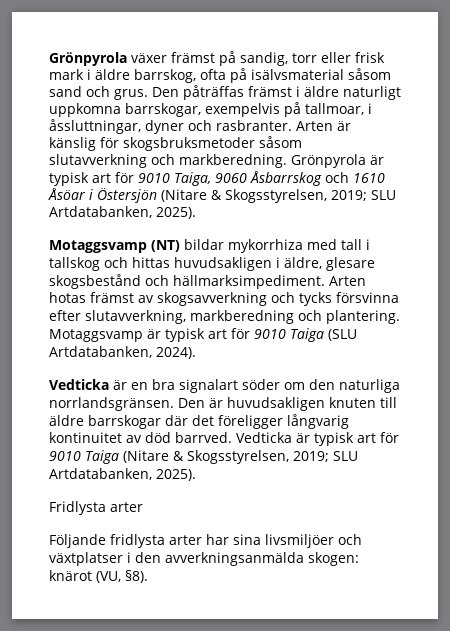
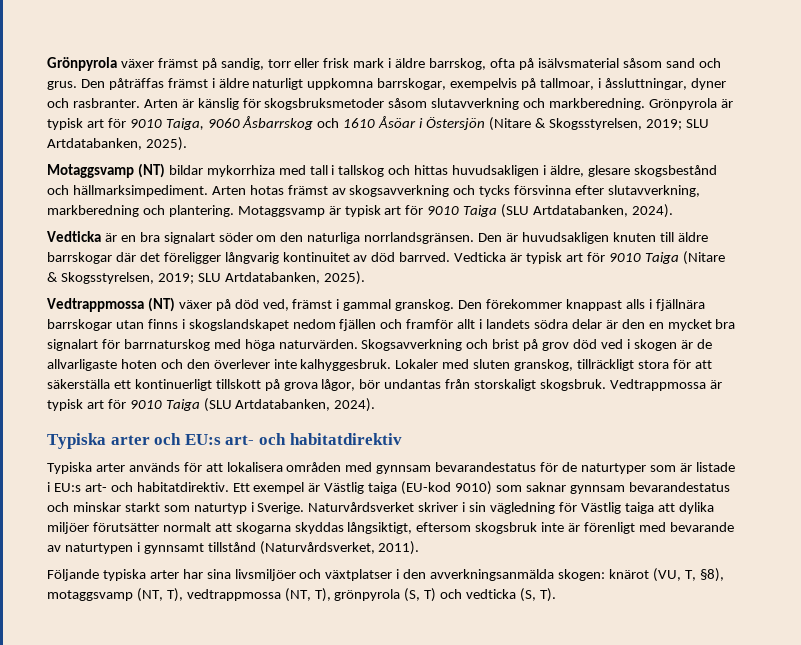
[49,501,143,515] Fridlysta arter -> [47,297,705,312] [47,319,736,331] [47,339,712,351] [47,359,712,371] [47,379,722,391] [47,398,376,412] [47,433,402,449] [47,462,735,474] [47,481,730,495] [47,502,714,514] [47,522,734,534] [47,541,420,555] Vedtrappmossa (NT) växer på död ved, främst i gammal granskog. Den förekommer knappast alls i fjällnära barrskogar utan finns i skogslandskapet nedom fjällen och framför allt i landets södra delar är den en mycket bra signalart för barrnaturskog med höga naturvärden. Skogsavverkning och brist på grov död ved i skogen är de allvarligaste hoten och den överlever inte kalhyggesbruk. Lokaler med sluten granskog, tillräckligt stora för att säkerställa ett kontinuerligt tillskott på grova lågor, bör undantas från storskaligt skogsbruk. Vedtrappmossa är typisk art för 9010 Taiga (SLU Artdatabanken, 2024). // Typiska arter och EU:s art- och habitatdirektiv // Typiska arter används för att lokalisera områden med gynnsam bevarandestatus för de naturtyper som är listade i EU:s art- och habitatdirektiv. Ett exempel är Västlig taiga (EU-kod 9010) som saknar gynnsam bevarandestatus och minskar starkt som naturtyp i Sverige. Naturvårdsverket skriver i sin vägledning för Västlig taiga att dylika miljöer förutsätter normalt att skogarna skyddas långsiktigt, eftersom skogsbruk inte är förenligt med bevarande av naturtypen i gynnsamt tillstånd (Naturvårdsverket, 2011).
[110,534,165,548] fridlysta -> [102,569,146,581] typiska
[125,570,148,583] §8). -> [684,568,724,582] [47,588,556,602] T, §8), motaggsvamp (NT, T), vedtrappmossa (NT, T), grönpyrola (S, T) och vedticka (S, T).

